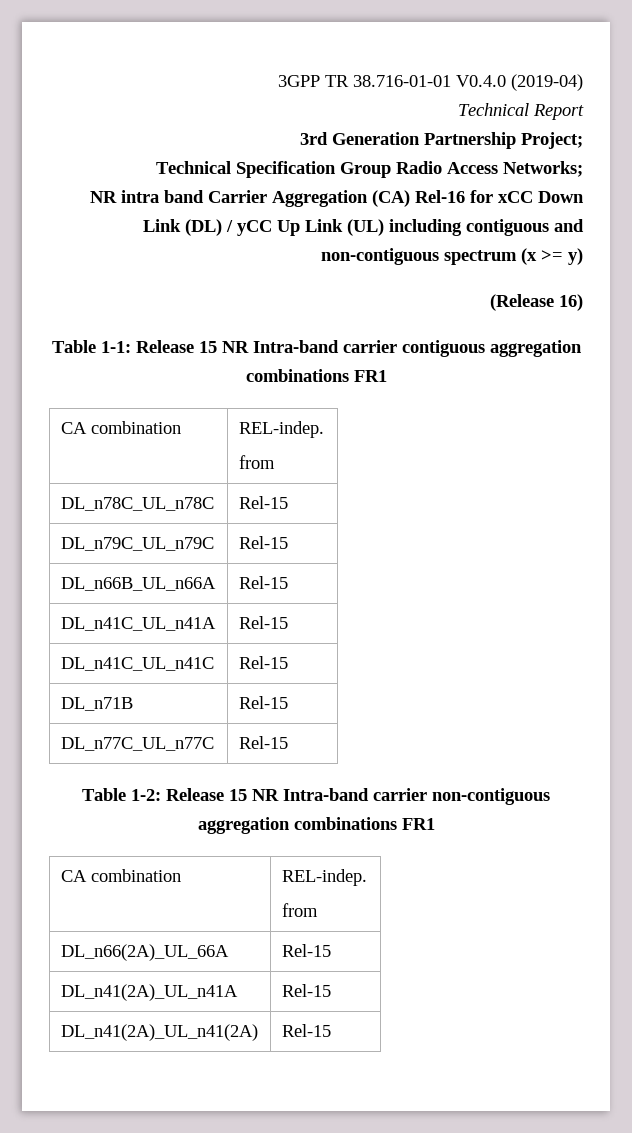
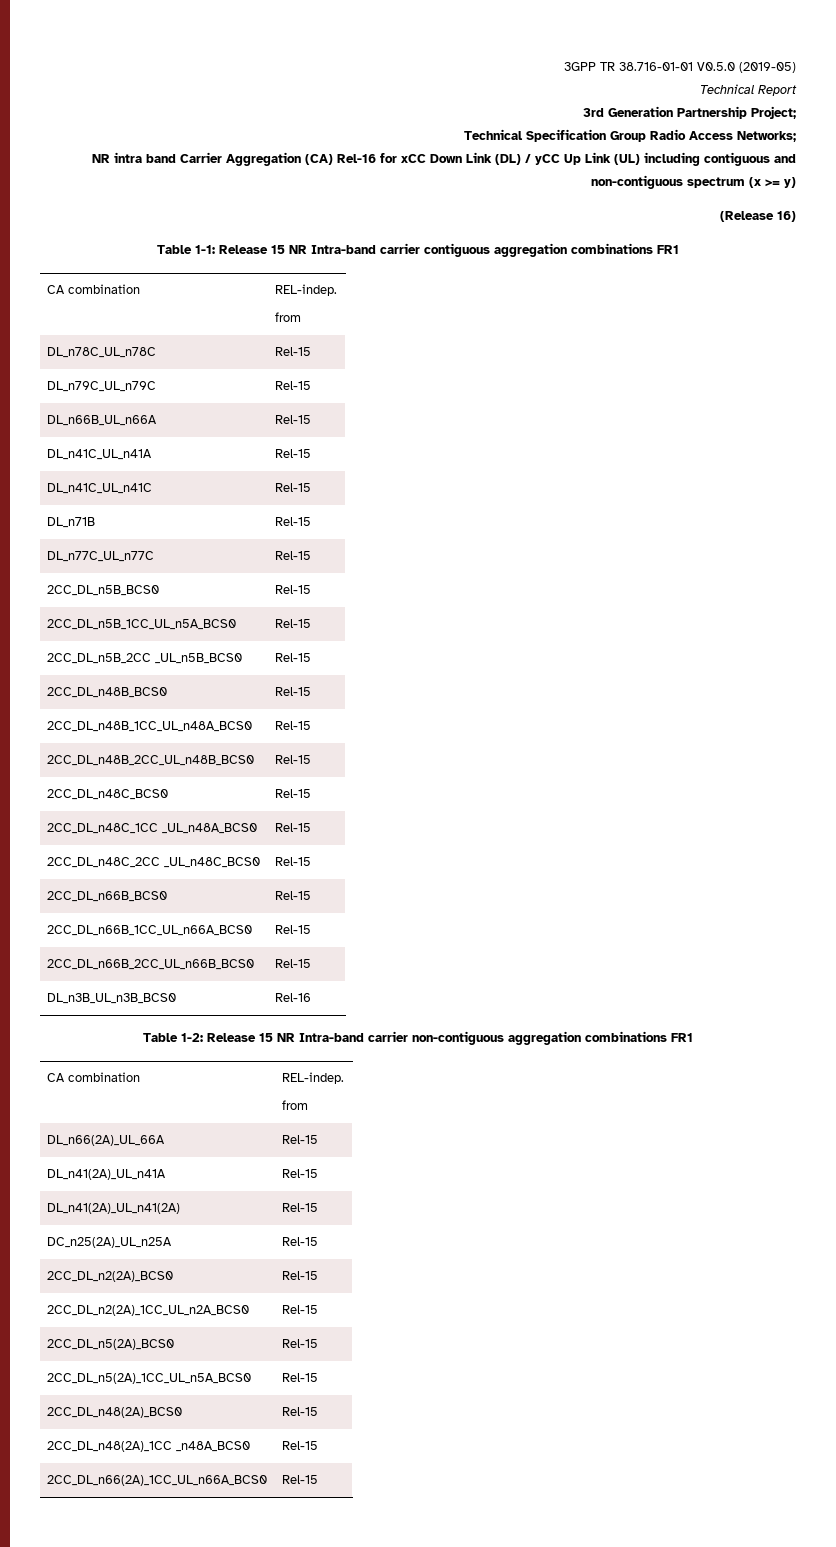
[456,74,583,91] V0.4.0 (2019-04) -> [697,62,796,73] V0.5.0 (2019-05)
(288, 742) none -> [47,585,160,596] [275,585,312,594] [47,619,237,630] [275,619,312,628] [47,653,243,664] [275,653,312,662] [47,687,168,698] [275,687,312,696] [47,721,253,732] [275,721,312,730] [47,755,255,766] [275,755,312,764] [47,789,169,800] [275,789,312,798] [47,823,258,834] [275,823,312,832] [47,857,261,868] [275,857,312,866] [47,891,168,902] [275,891,312,900] [47,925,253,936] [275,925,312,934] [47,959,255,970] [275,959,312,968] [47,993,177,1004] [275,993,312,1002] // 2CC_DL_n5B_BCS0 | Rel-15 // 2CC_DL_n5B_1CC_UL_n5A_BCS0 | Rel-15 // 2CC_DL_n5B_2CC _UL_n5B_BCS0 | Rel-15 // 2CC_DL_n48B_BCS0 | Rel-15 // 2CC_DL_n48B_1CC_UL_n48A_BCS0 | Rel-15 // 2CC_DL_n48B_2CC_UL_n48B_BCS0 | Rel-15 // 2CC_DL_n48C_BCS0 | Rel-15 // 2CC_DL_n48C_1CC _UL_n48A_BCS0 | Rel-15 // 2CC_DL_n48C_2CC _UL_n48C_BCS0 | Rel-15 // 2CC_DL_n66B_BCS0 | Rel-15 // 2CC_DL_n66B_1CC_UL_n66A_BCS0 | Rel-15 // 2CC_DL_n66B_2CC_UL_n66B_BCS0 | Rel-15 // DL_n3B_UL_n3B_BCS0 | Rel-16
(331, 1030) none -> [47,1237,173,1248] [282,1237,319,1246] [47,1271,174,1282] [282,1271,319,1280] [47,1305,250,1316] [282,1305,319,1314] [47,1339,175,1350] [282,1339,319,1348] [47,1373,252,1384] [282,1373,319,1382] [47,1407,183,1418] [282,1407,319,1416] [47,1441,251,1452] [282,1441,319,1450] [47,1475,268,1486] [282,1475,319,1484] // DC_n25(2A)_UL_n25A | Rel-15 // 2CC_DL_n2(2A)_BCS0 | Rel-15 // 2CC_DL_n2(2A)_1CC_UL_n2A_BCS0 | Rel-15 // 2CC_DL_n5(2A)_BCS0 | Rel-15 // 2CC_DL_n5(2A)_1CC_UL_n5A_BCS0 | Rel-15 // 2CC_DL_n48(2A)_BCS0 | Rel-15 // 2CC_DL_n48(2A)_1CC _n48A_BCS0 | Rel-15 // 2CC_DL_n66(2A)_1CC_UL_n66A_BCS0 | Rel-15

